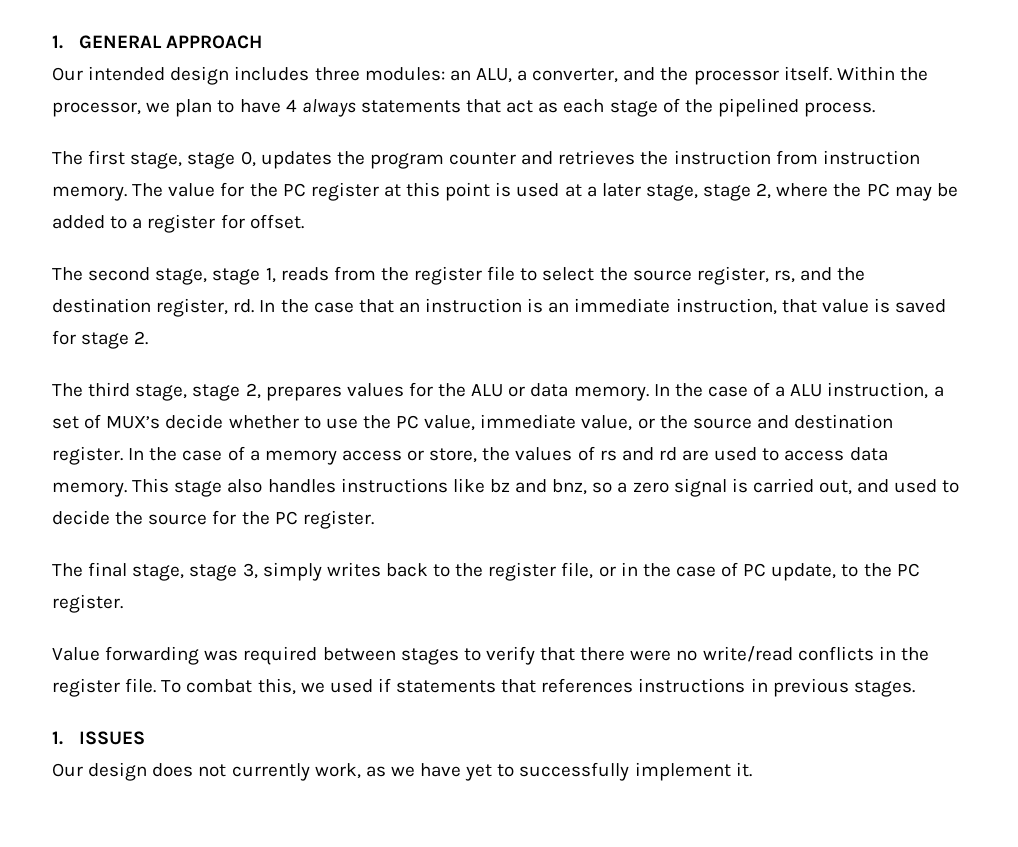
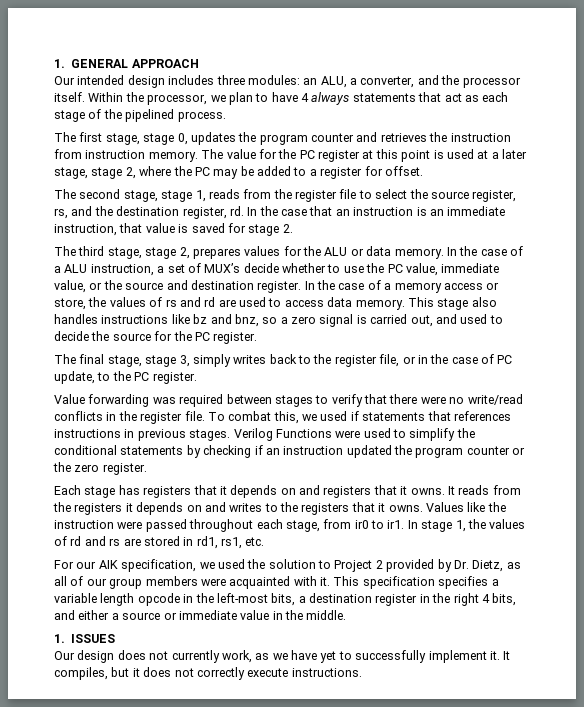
(915, 688) none -> [233,428,475,441] [54,445,526,458] [53,462,147,475] [54,485,521,498] [53,502,506,515] [54,519,526,532] [54,536,265,549] [54,559,521,572] [54,576,499,589] [54,593,517,606] [54,610,347,620] Verilog Functions were used to simplify the conditional statements by checking if an instruction updated the program counter or the zero register. // Each stage has registers that it depends on and registers that it owns. It reads from the registers it depends on and writes to the registers that it owns. Values like the instruction were passed throughout each stage, from ir0 to ir1. In stage 1, the values of rd and rs are stored in rd1, rs1, etc. // For our AIK specification, we used the solution to Project 2 provided by Dr. Dietz, as all of our group members were acquainted with it. This specification specifies a variable length opcode in the left-most bits, a destination register in the right 4 bits, and either a source or immediate value in the middle.
(752, 769) none -> [503,651,511,660] [54,667,362,680] It compiles, but it does not correctly execute instructions.

